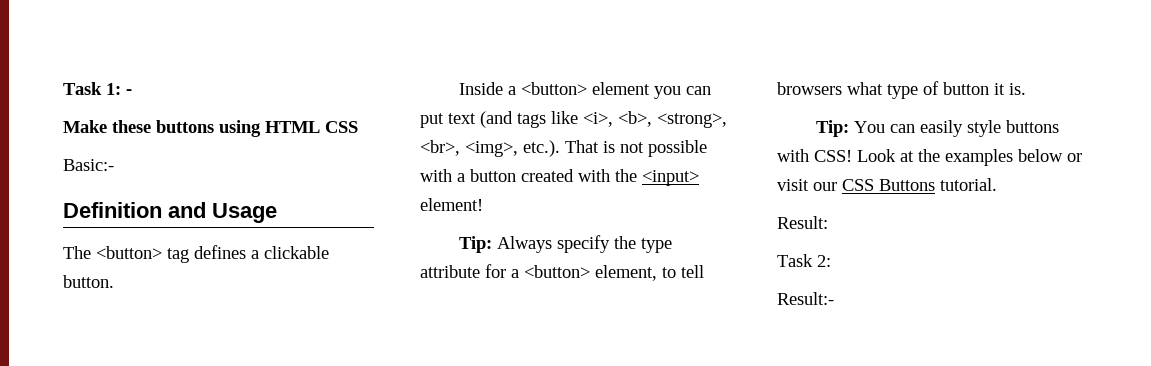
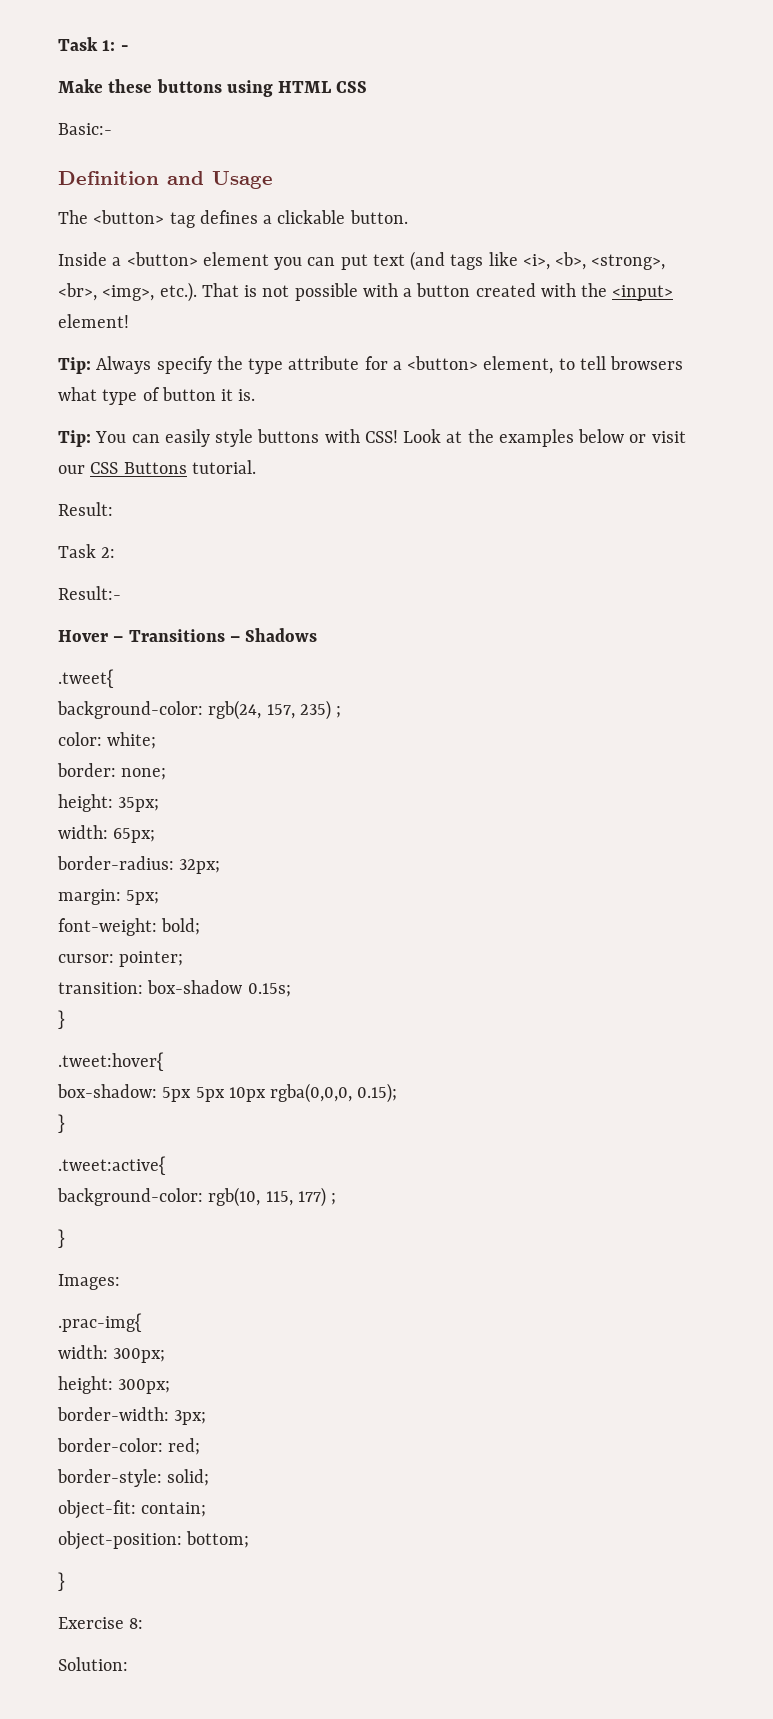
(834, 298) none -> [58,628,318,642] [58,669,114,688] [57,700,342,720] [58,732,157,749] [57,763,167,780] [58,794,160,812] [58,825,156,843] [57,856,221,874] [58,889,160,905] [58,918,201,936] [58,951,184,967] [58,980,291,997] [58,1010,65,1029] [58,1052,164,1071] [57,1083,398,1103] [58,1114,65,1133] [58,1156,166,1175] [57,1187,337,1207] [58,1229,65,1248] [58,1274,120,1290] [58,1313,142,1332] [58,1345,166,1363] [58,1376,171,1394] [57,1407,207,1425] [57,1438,201,1455] [57,1469,210,1487] [58,1500,207,1519] [58,1531,250,1550] [58,1572,65,1591] [58,1617,144,1629] [58,1657,128,1671] // Hover – Transitions – Shadows // .tweet{ // background-color: rgb(24, 157, 235) ; // color: white; // border: none; // height: 35px; // width: 65px; // border-radius: 32px; // margin: 5px; // font-weight: bold; // cursor: pointer; // transition: box-shadow 0.15s; // } // .tweet:hover{ // box-shadow: 5px 5px 10px rgba(0,0,0, 0.15); // } // .tweet:active{ // background-color: rgb(10, 115, 177) ; // } // Images: // .prac-img{ // width: 300px; // height: 300px; // border-width: 3px; // border-color: red; // border-style: solid; // object-fit: contain; // object-position: bottom; // } // Exercise 8: // Solution:

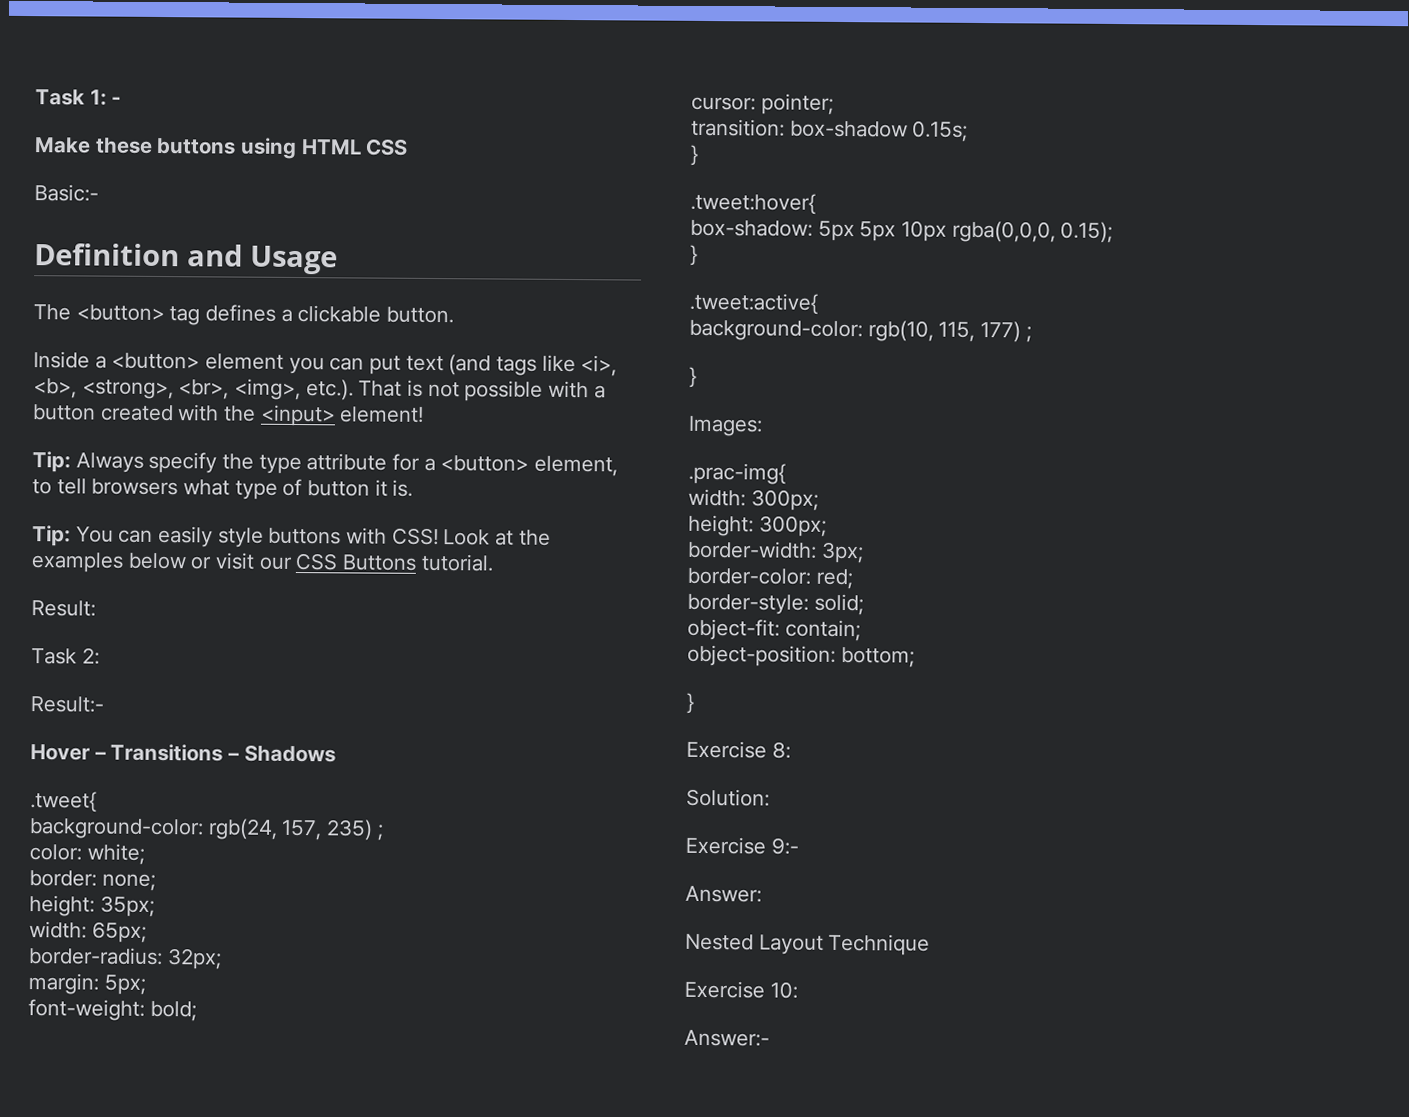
(128, 1664) none -> [685,836,799,855] [685,885,762,903] [685,933,931,956] [684,980,798,999] [684,1029,770,1047] // Exercise 9:- // Answer: // Nested Layout Technique // Exercise 10: // Answer:-

